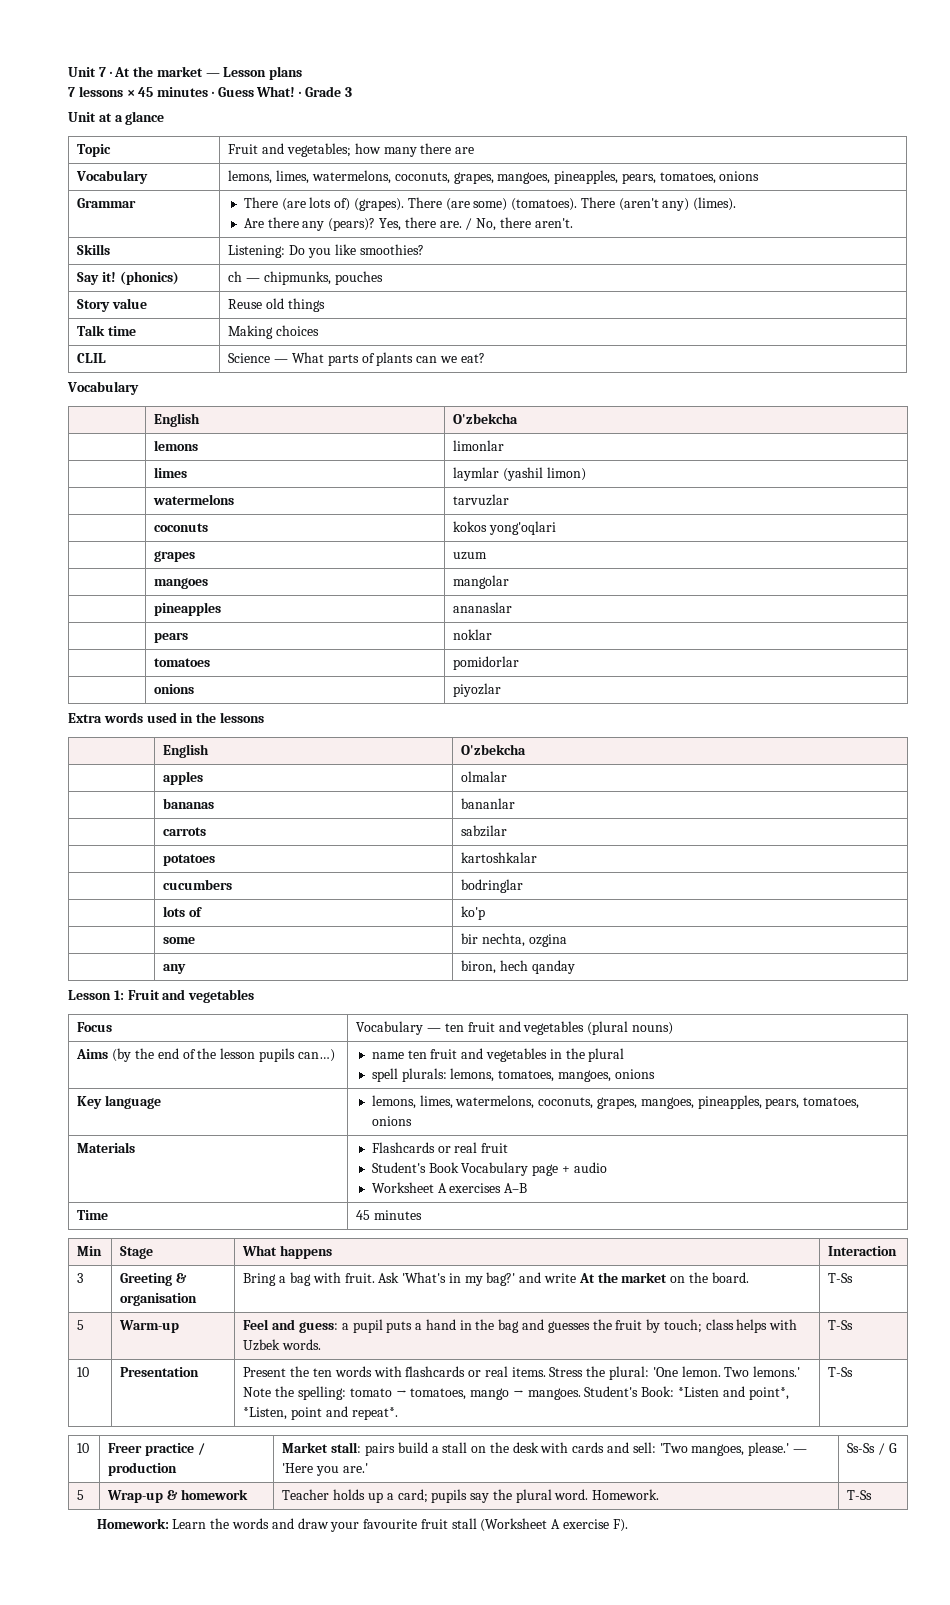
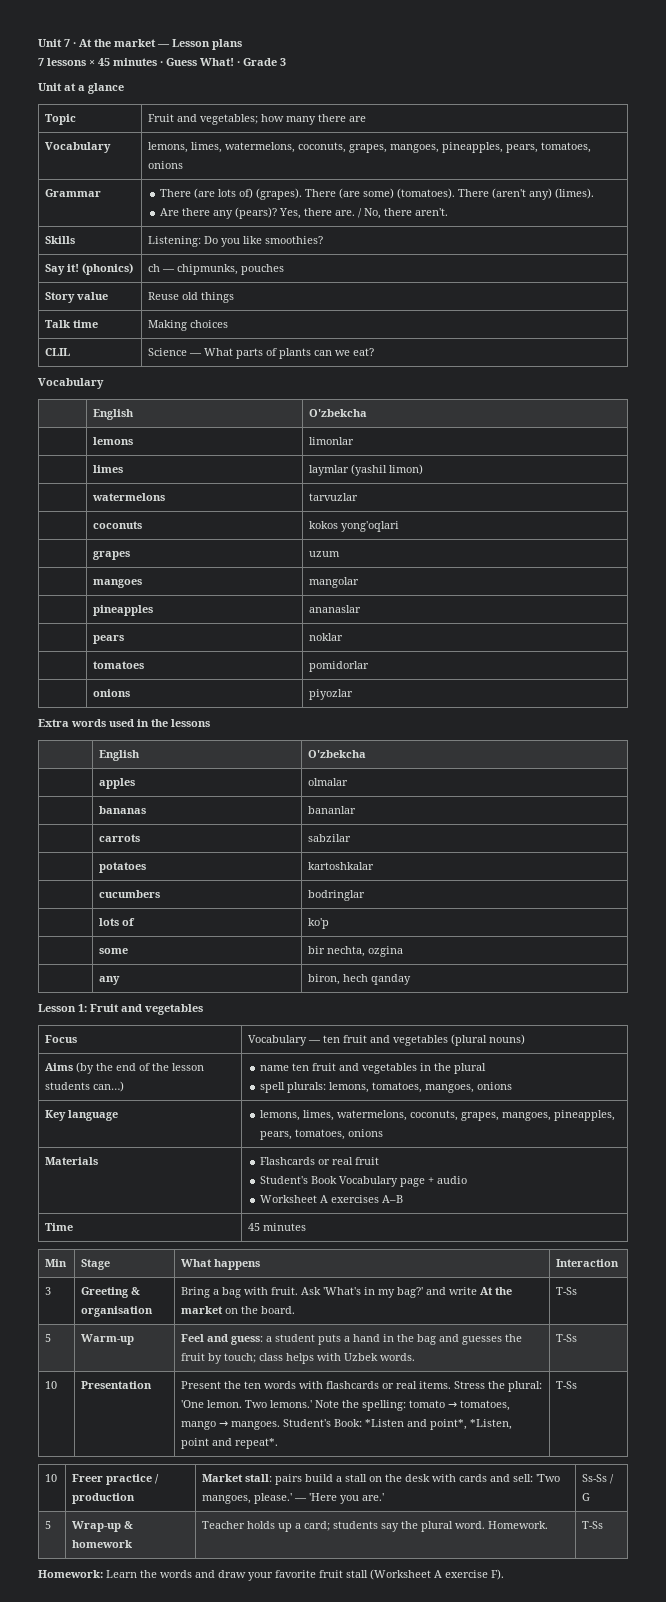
[258,1048,295,1062] pupils -> [45,1082,91,1090] students
[352,1319,383,1333] pupil -> [275,1334,316,1342] student
[431,1489,468,1503] pupils -> [333,1521,379,1529] students
[363,1519,418,1529] favourite -> [275,1570,316,1578] favorite

